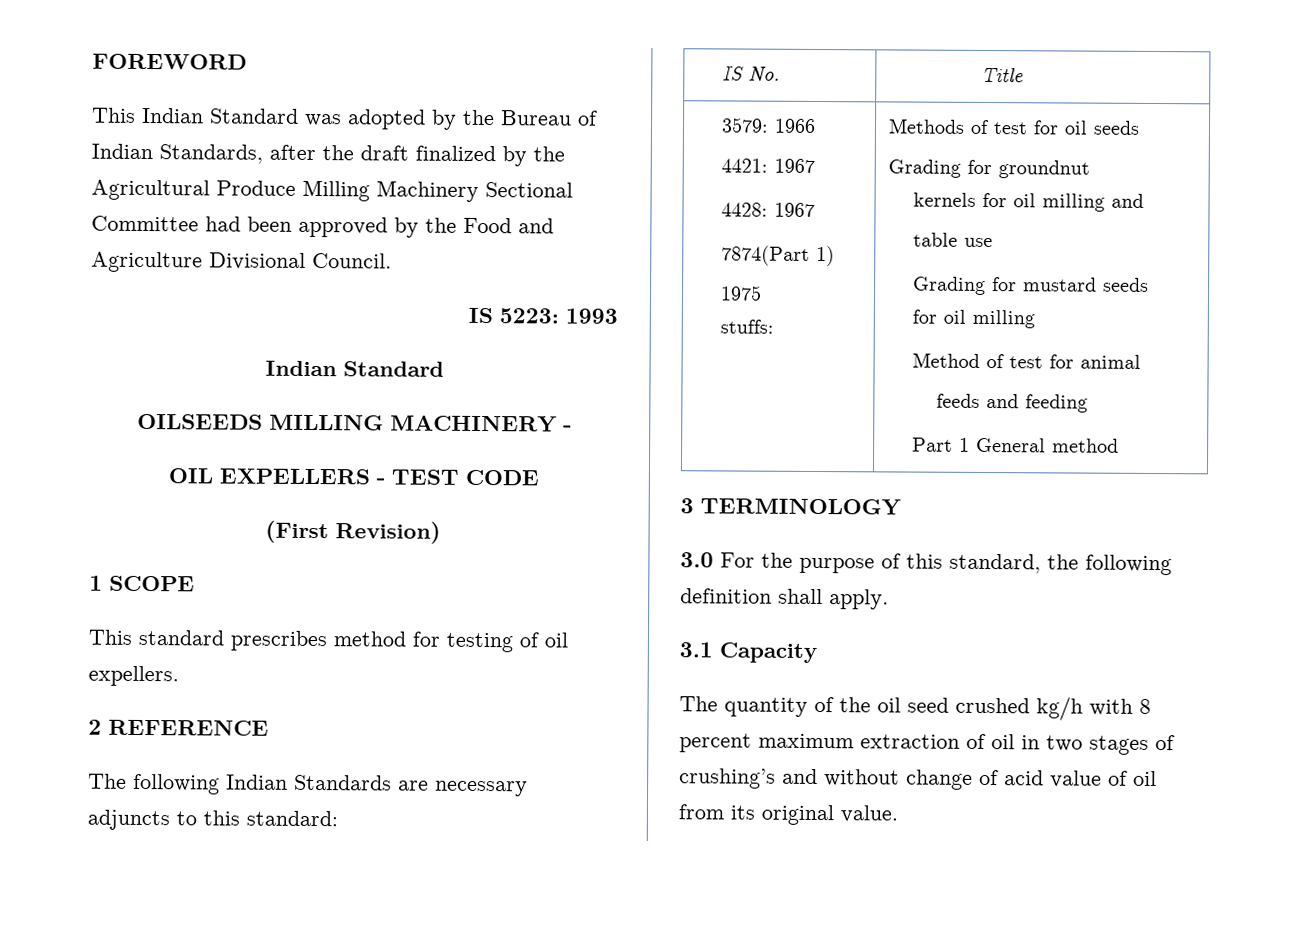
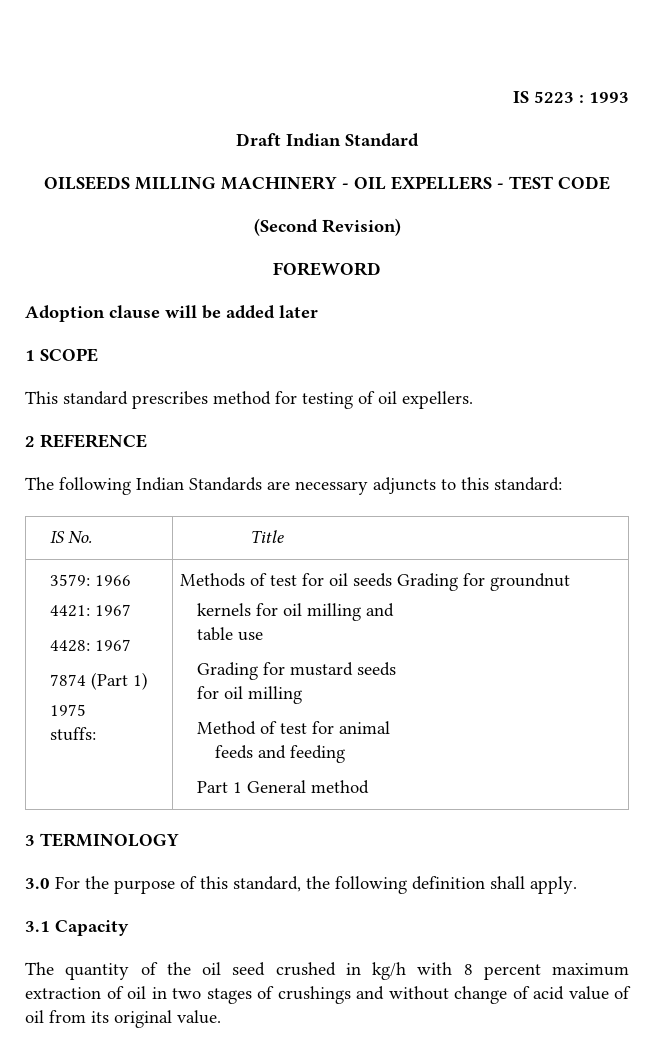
[92,53,247,70] [92,107,598,130] [91,143,565,167] [91,179,573,202] [91,215,554,238] [91,251,392,273] [468,307,559,324] FOREWORD // This Indian Standard was adopted by the Bureau of Indian Standards, after the draft finalized by the Agricultural Produce Milling Machinery Sectional Committee had been approved by the Food and Agriculture Divisional Council. // IS 5223: -> [513,91,584,103] IS 5223 :
(618, 316) none -> [236,133,281,146] Draft
(572, 428) // -> (349, 186) none
[265,520,329,544] (First -> [253,218,318,236] (Second
(441, 532) none -> [273,262,381,276] [25,305,318,322] // FOREWORD // Adoption clause will be added later
[720,245,810,266] 7874(Part -> [50,672,129,690] 7874 (Part
(1140, 127) // -> (392, 580) none
(1030, 705) none -> [345,963,361,975] in
[679,768,776,789] crushing’s -> [277,986,351,1004] crushings

